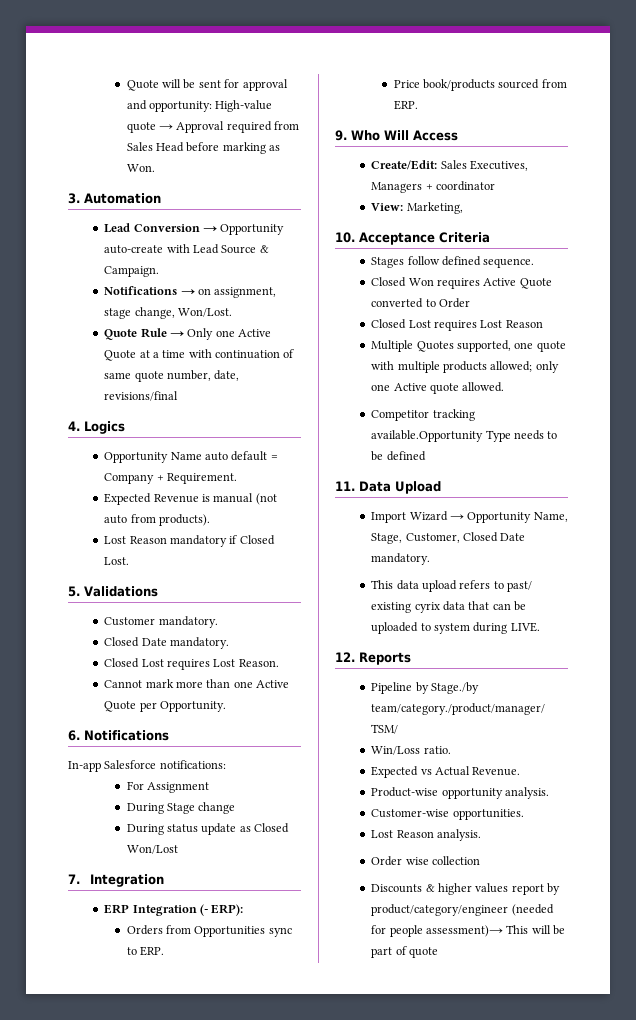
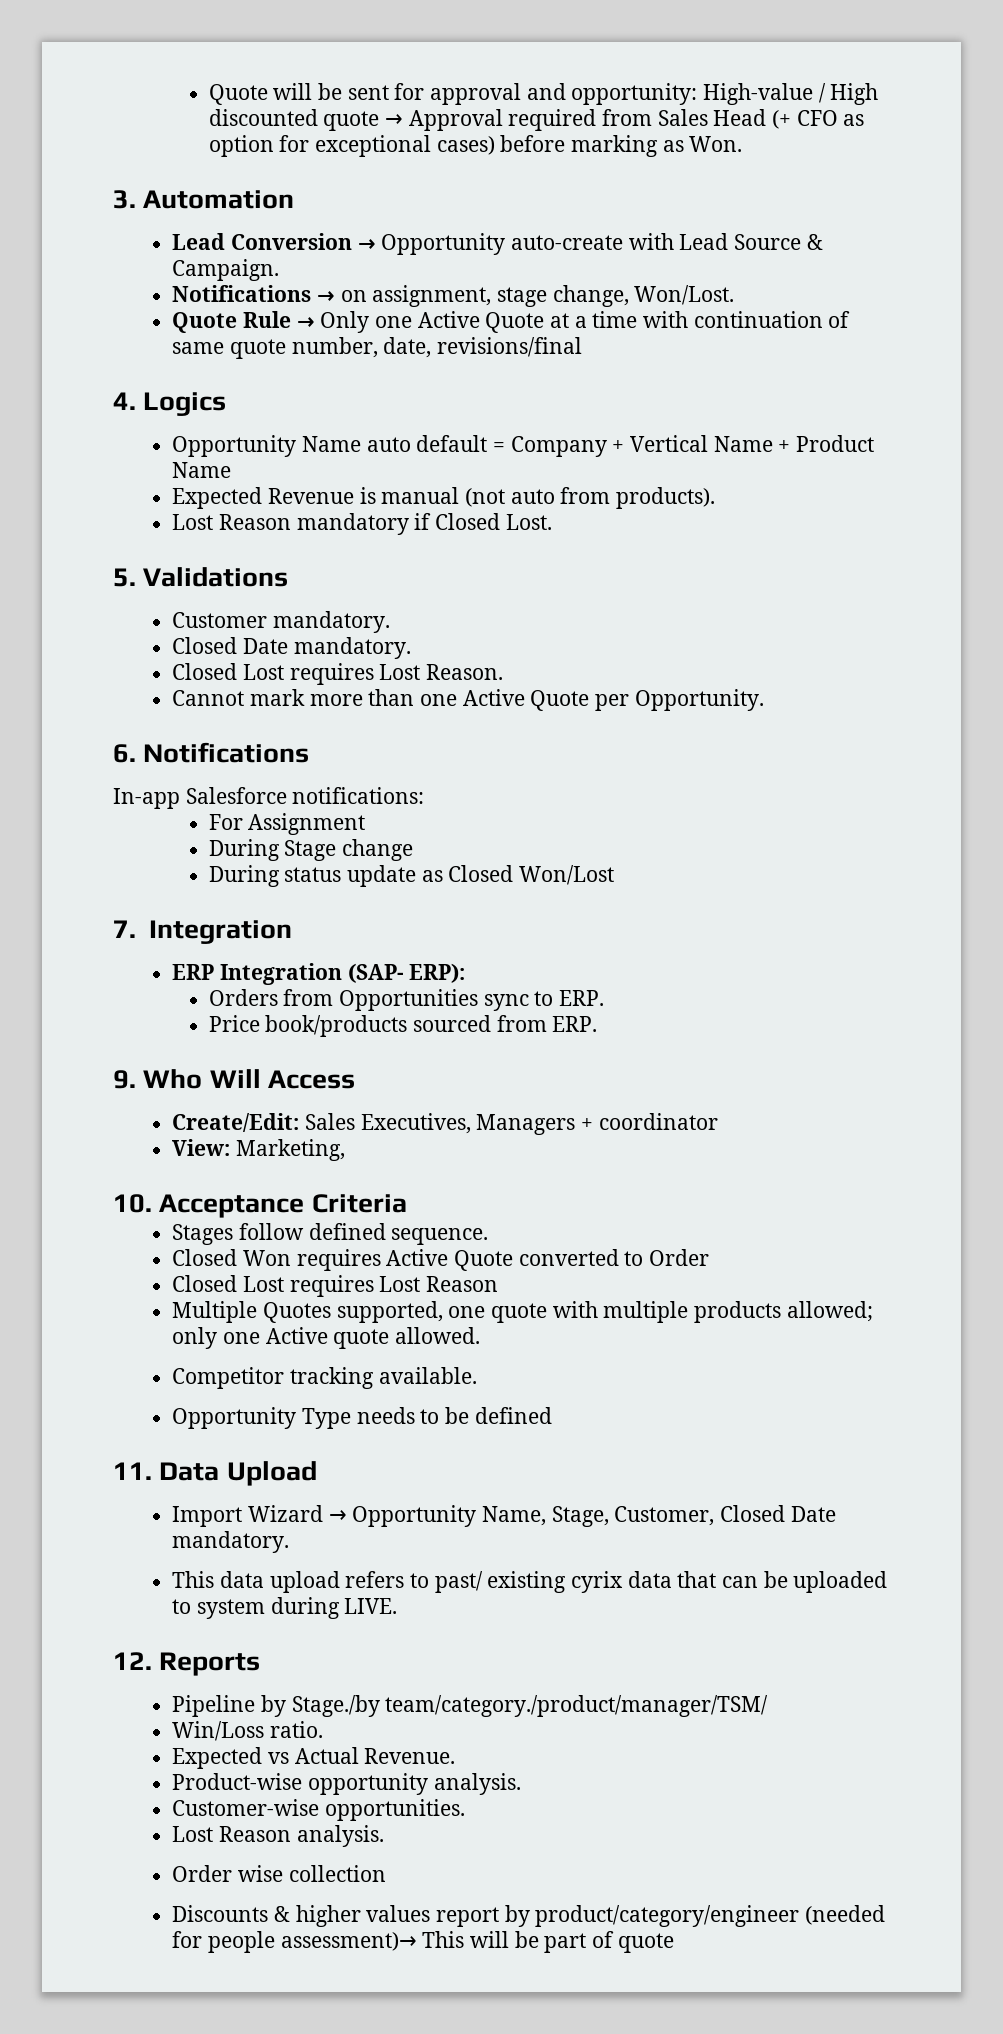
(273, 106) none -> [818,83,879,105] [208,109,318,126] / High discounted
(185, 147) none -> [771,110,865,129] [208,135,495,157] (+ CFO as option for exceptional cases)
[166,473,237,484] Requirement. -> [630,435,875,452] [172,462,232,478] Vertical Name + Product Name
[199,904,208,916] (- -> [347,963,404,983] (SAP-
[371,430,484,442] available.Opportunity -> [378,1367,477,1384] [172,1407,297,1429] available. // Opportunity

